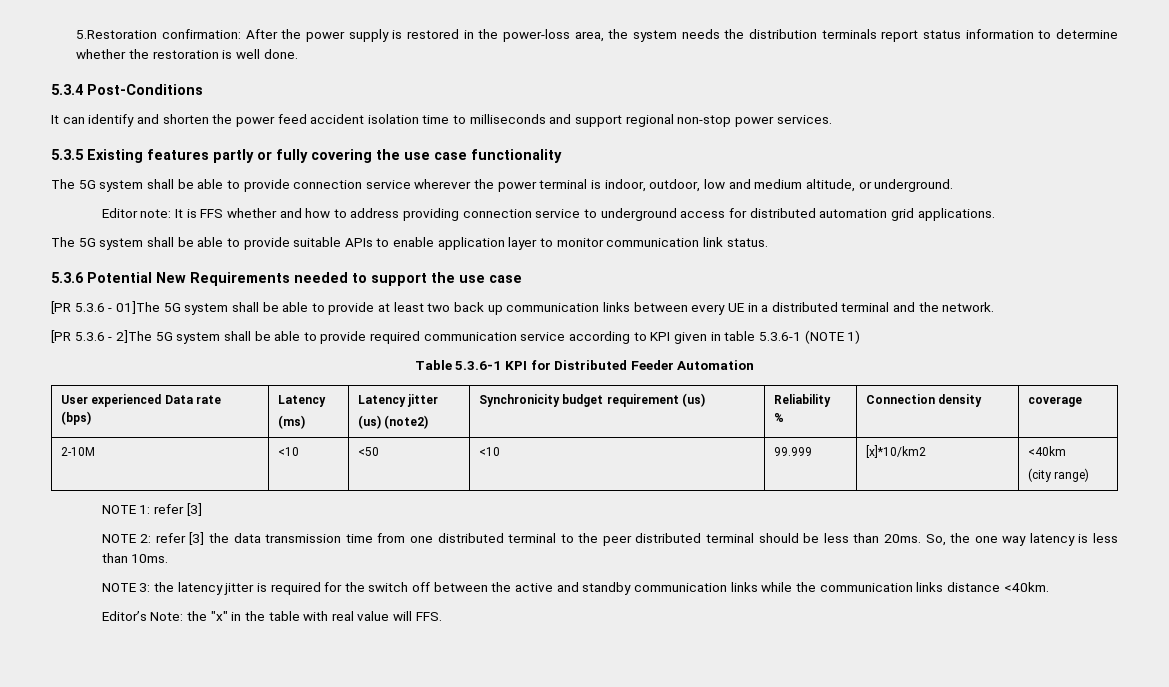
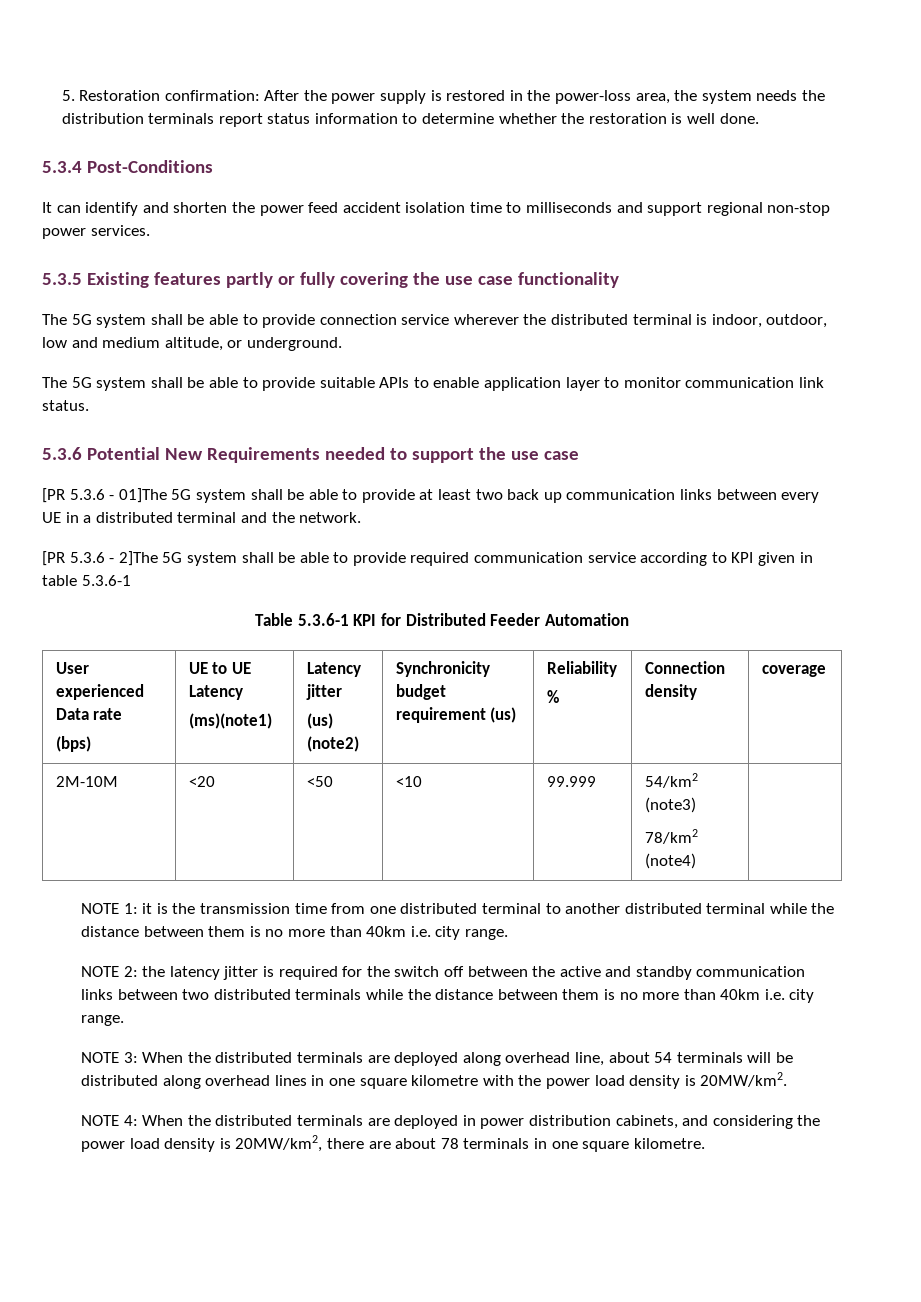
[76,30,158,39] 5.Restoration -> [61,90,161,101] 5. Restoration
[497,181,537,192] power -> [551,314,629,325] distributed
[101,208,995,221] // Editor note: It is FFS whether and how to address providing connection service to underground access for distributed automation grid applications. -> (342, 344) none
[804,330,861,344] (NOTE 1) -> (131, 580) none
(92, 418) none -> [188,662,251,674] UE to UE
[278,415,306,429] (ms) -> [188,713,272,729] (ms)(note1)
[61,447,96,456] [278,447,300,456] 2-10M | <10 -> [55,776,118,787] [188,776,215,787] 2M-10M | <20
[866,445,927,458] [1028,446,1067,456] [1028,468,1090,482] [101,503,202,516] [101,532,261,545] [x]*10/km2 | <40km // (city range) // NOTE 1: refer [3] // NOTE 2: refer [3] the data -> [644,773,698,788] [644,797,696,813] [644,829,698,844] [644,853,696,869] [81,903,196,914] 54/km2 (note3) // 78/km2 (note4) | // NOTE 1: it is the
[578,533,1118,546] [101,553,169,563] [101,583,151,592] the peer distributed terminal should be less than 20ms. So, the one way latency is less than 10ms. // NOTE 3: -> [565,903,835,914] [81,926,508,940] [81,966,138,977] another distributed terminal while the distance between them is no more than 40km i.e. city range. // NOTE 2:
[761,582,1049,592] [101,611,442,621] while the communication links distance <40km. // Editor’s Note: the "x" in the table with real value will FFS. -> [117,989,815,1003] [81,1015,125,1026] [81,1052,793,1066] [81,1072,788,1089] [81,1115,821,1129] [81,1135,705,1152] between two distributed terminals while the distance between them is no more than 40km i.e. city range. // NOTE 3: When the distributed terminals are deployed along overhead line, about 54 terminals will be distributed along overhead lines in one square kilometre with the power load density is 20MW/km2. // NOTE 4: When the distributed terminals are deployed in power distribution cabinets, and considering the power load density is 20MW/km2, there are about 78 terminals in one square kilometre.

